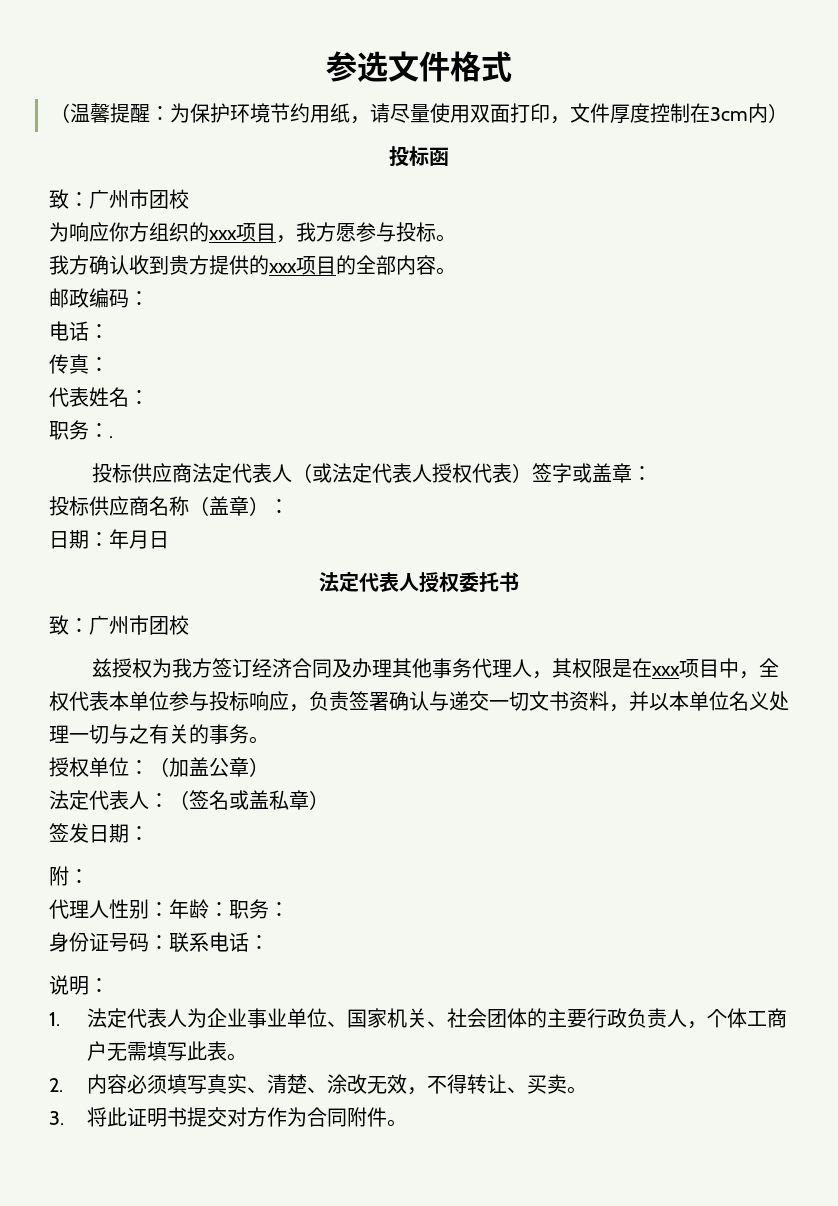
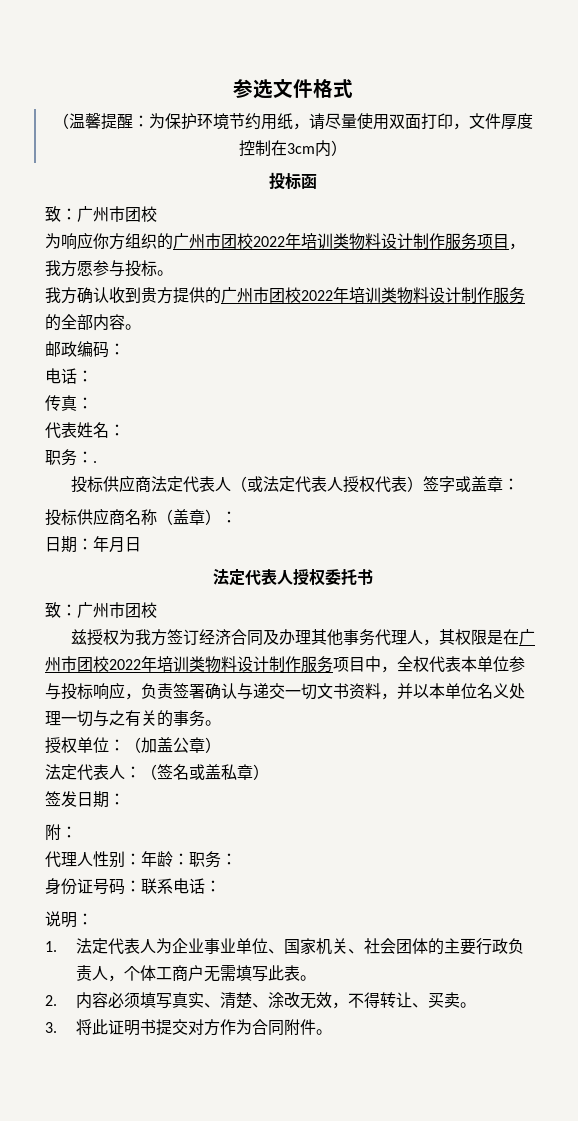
[209,230,237,240] xxx -> [173,233,477,250] 广州市团校2022年培训类物料设计制作服务
[269,256,336,275] xxx项目 -> [221,287,525,304] 广州市团校2022年培训类物料设计制作服务
[651,666,680,676] xxx -> [518,629,535,645] [45,656,333,673] 广州市团校2022年培训类物料设计制作服务

